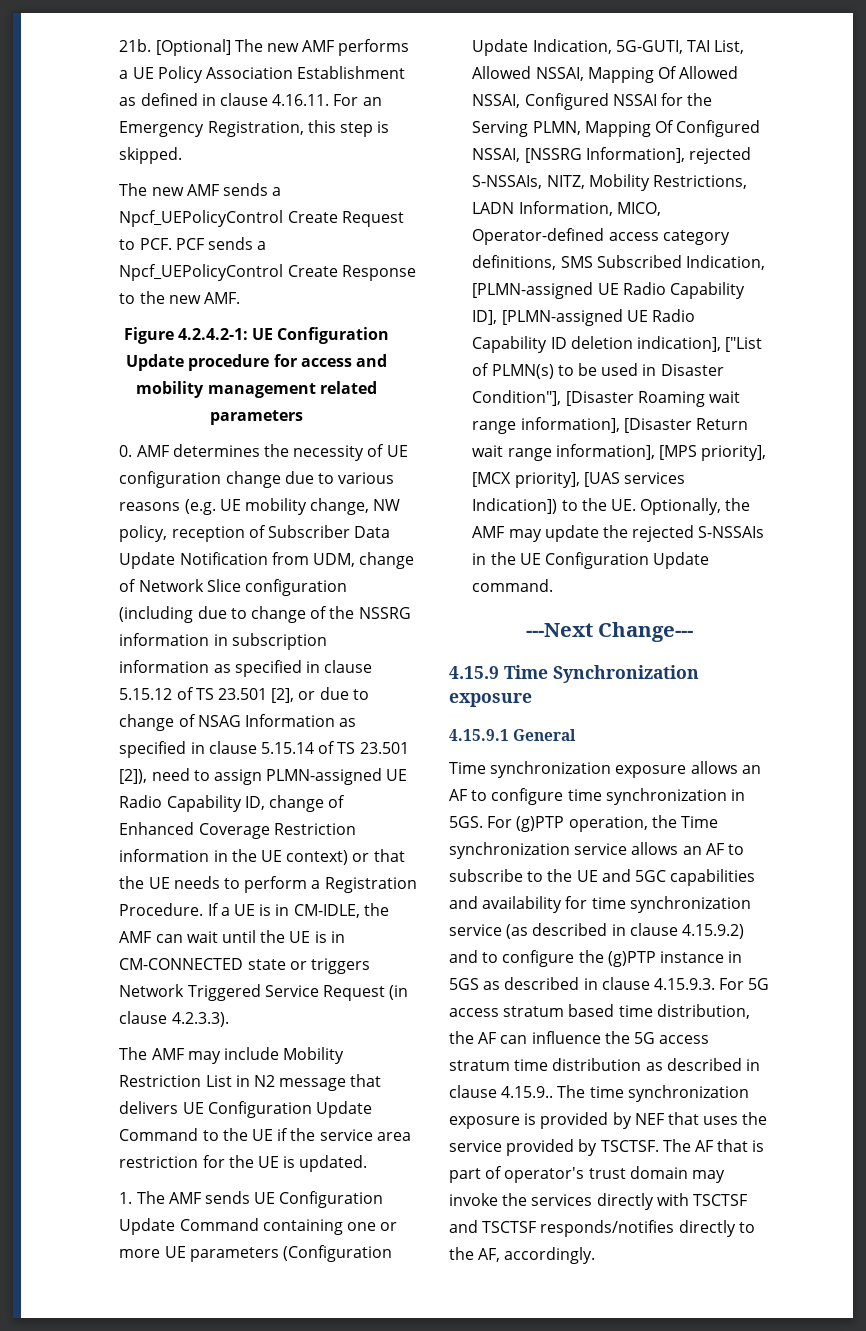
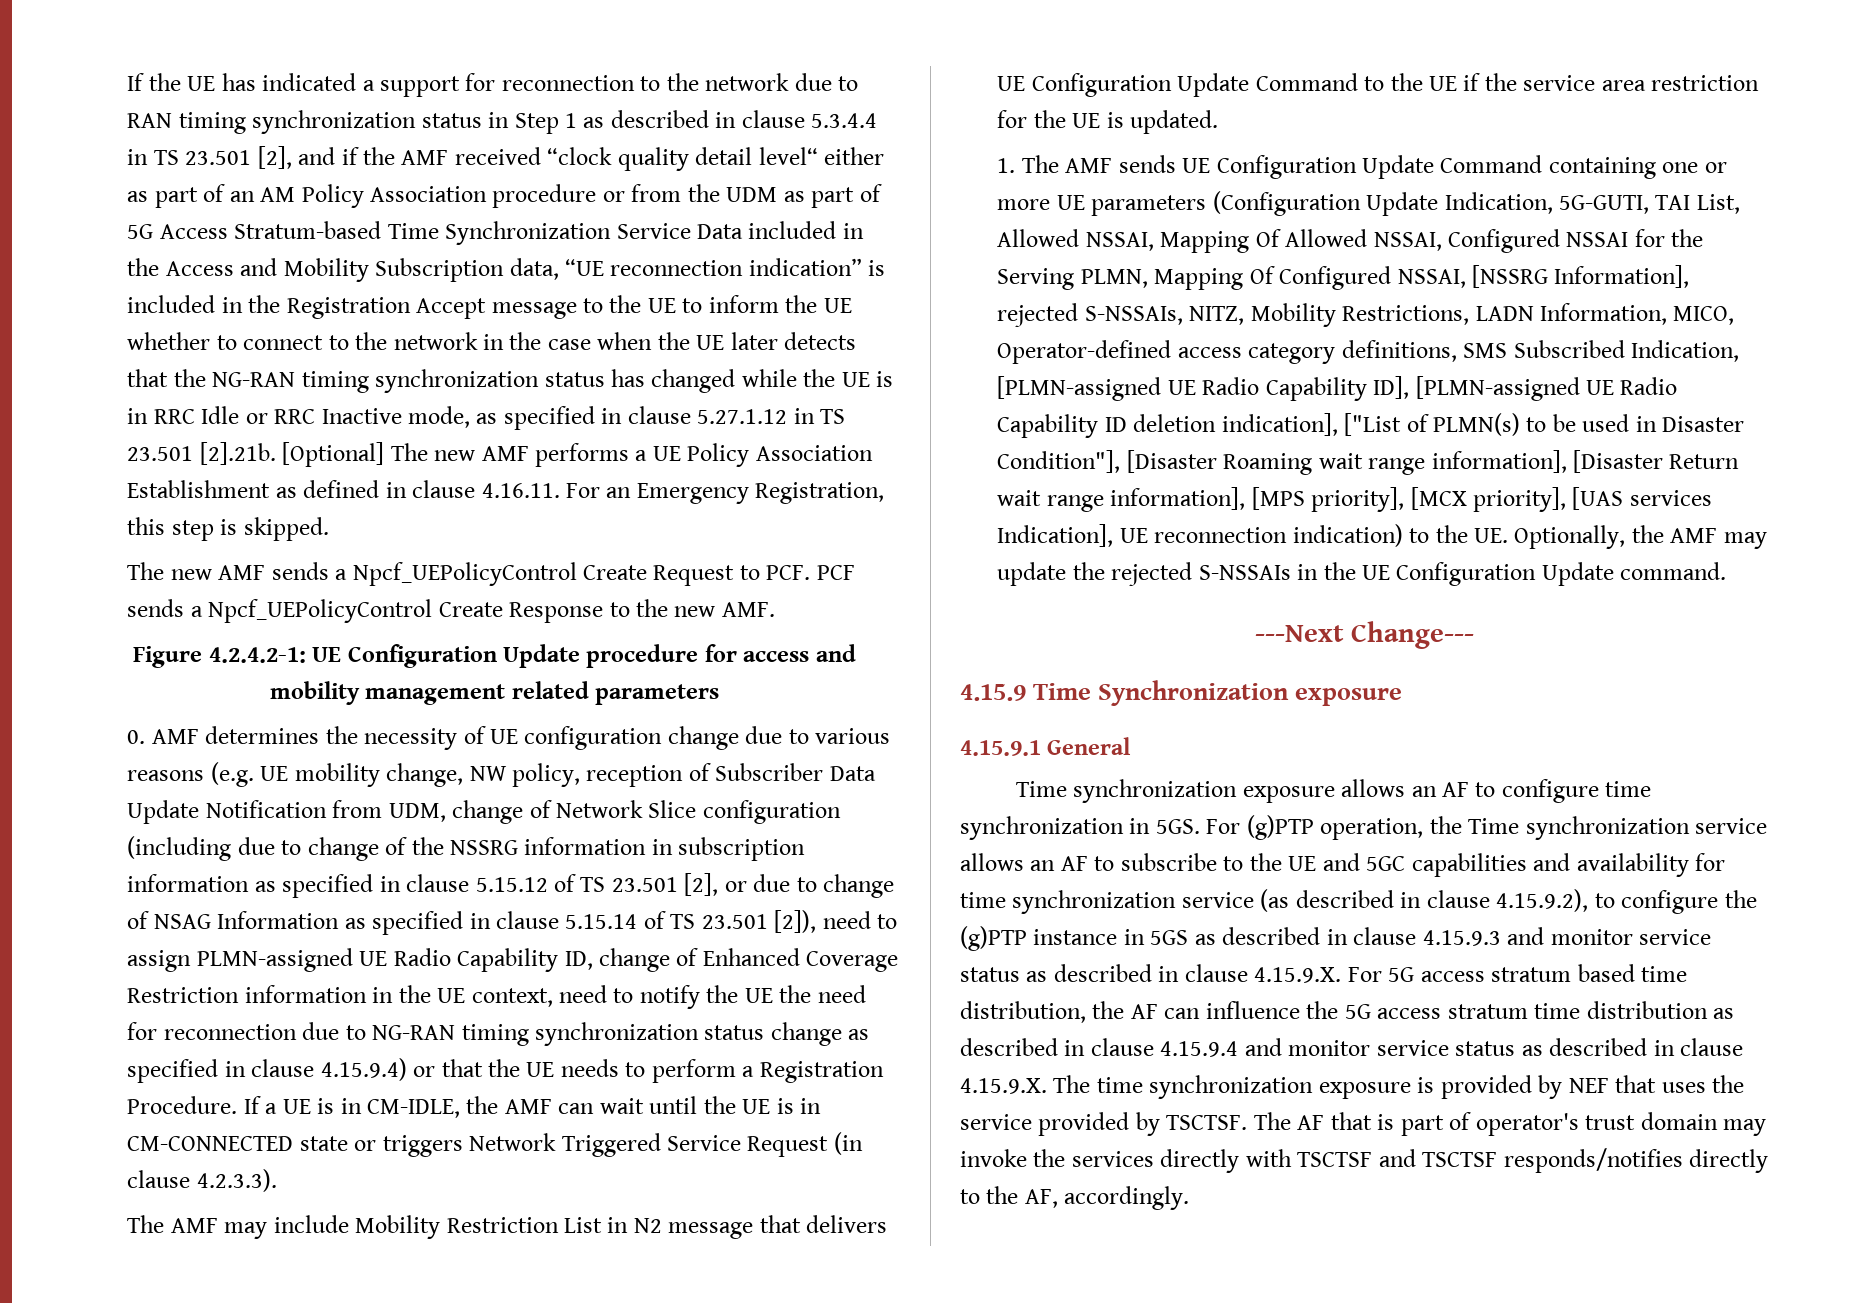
[119,39,152,52] 21b. -> [127,73,859,97] [127,110,878,134] [127,146,885,171] [127,184,882,208] [127,221,864,245] [127,258,886,282] [127,295,852,319] [127,332,857,350] [127,369,894,393] [127,406,846,430] [127,442,276,465] If the UE has indicated a support for reconnection to the network due to RAN timing synchronization status in Step 1 as described in clause 5.3.4.4 in TS 23.501 [2], and if the AMF received “clock quality detail level“ either as part of an AM Policy Association procedure or from the UDM as part of 5G Access Stratum-based Time Synchronization Service Data included in the Access and Mobility Subscription data, “UE reconnection indication” is included in the Registration Accept message to the UE to inform the UE whether to connect to the network in the case when the UE later detects that the NG-RAN timing synchronization status has changed while the UE is in RRC Idle or RRC Inactive mode, as specified in clause 5.27.1.12 in TS 23.501 [2].21b.
[286,850,349,865] context) -> [471,985,866,1009] [127,1022,870,1046] [127,1058,407,1083] context, need to notify the UE the need for reconnection due to NG-RAN timing synchronization status change as specified in clause 4.15.9.4)
[472,498,558,514] Indication]) -> [997,524,1403,547] Indication], UE reconnection indication)
[681,924,744,939] [449,950,478,963] 4.15.9.2) and -> [1496,889,1589,912] 4.15.9.2),
[653,978,715,990] 4.15.9.3. -> [1422,927,1712,946] [960,964,1342,983] 4.15.9.3 and monitor service status as described in clause 4.15.9.X.
[501,1086,554,1098] 4.15.9.. -> [1160,1038,1744,1057] [960,1078,1047,1094] 4.15.9.4 and monitor service status as described in clause 4.15.9.X.

